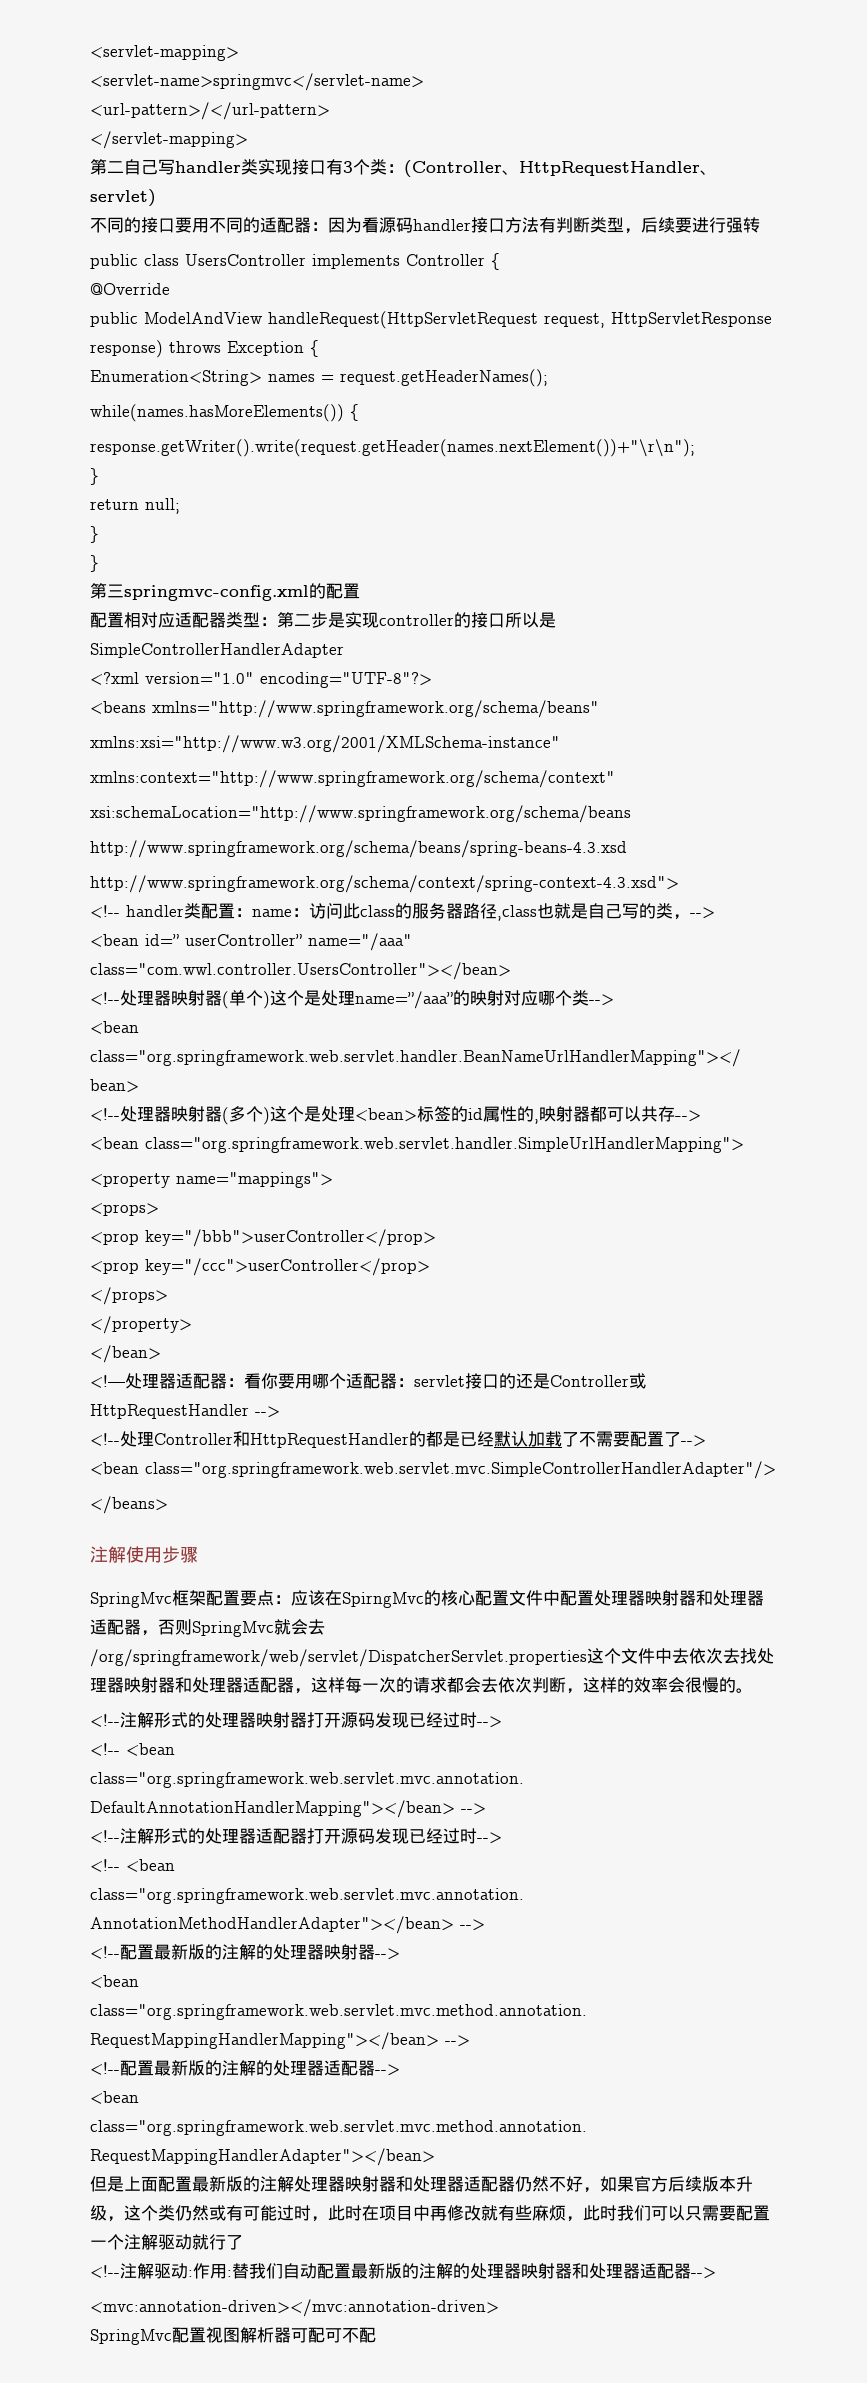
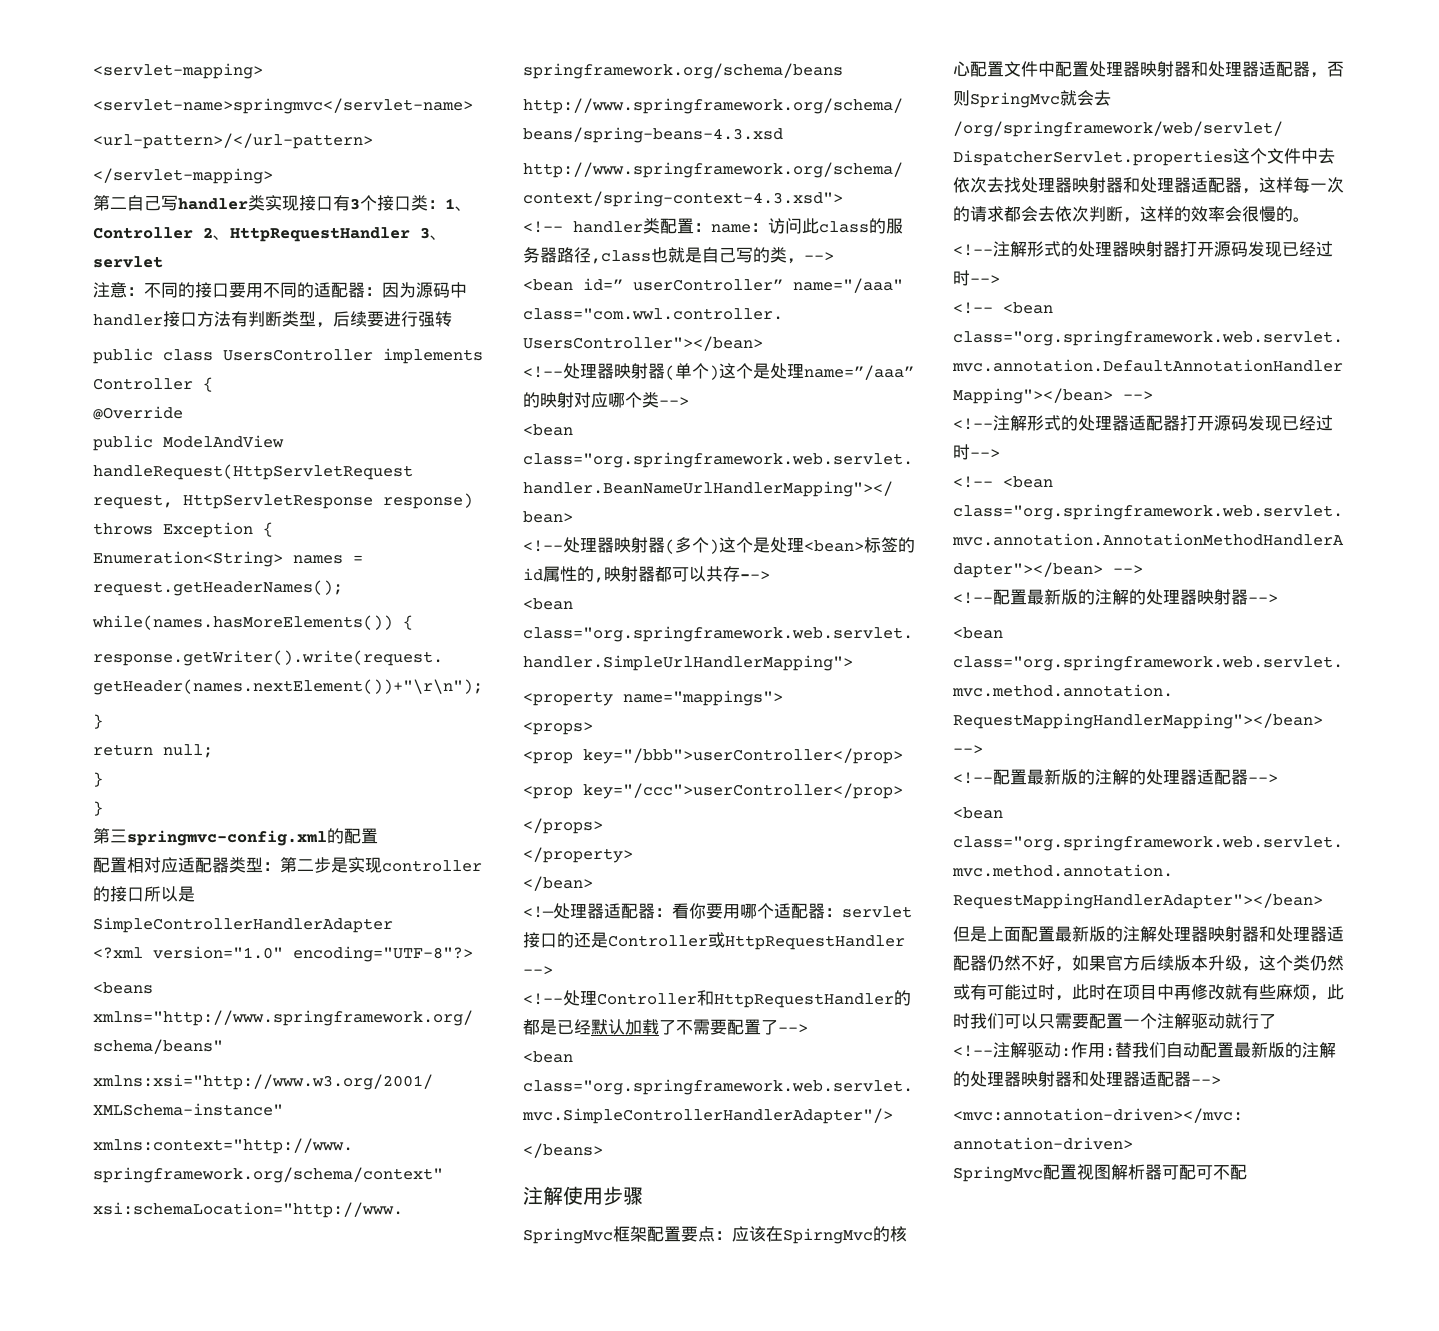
[370,159,717,177] [90,189,156,207] 类：(Controller、HttpRequestHandler、servlet) // -> [377,195,472,211] [93,227,447,242] [93,256,163,268] [93,282,144,298] 接口类：1、Controller 2、HttpRequestHandler 3、servlet // 注意：
[362,217,413,233] 看源码 -> [416,282,467,298] 源码中

